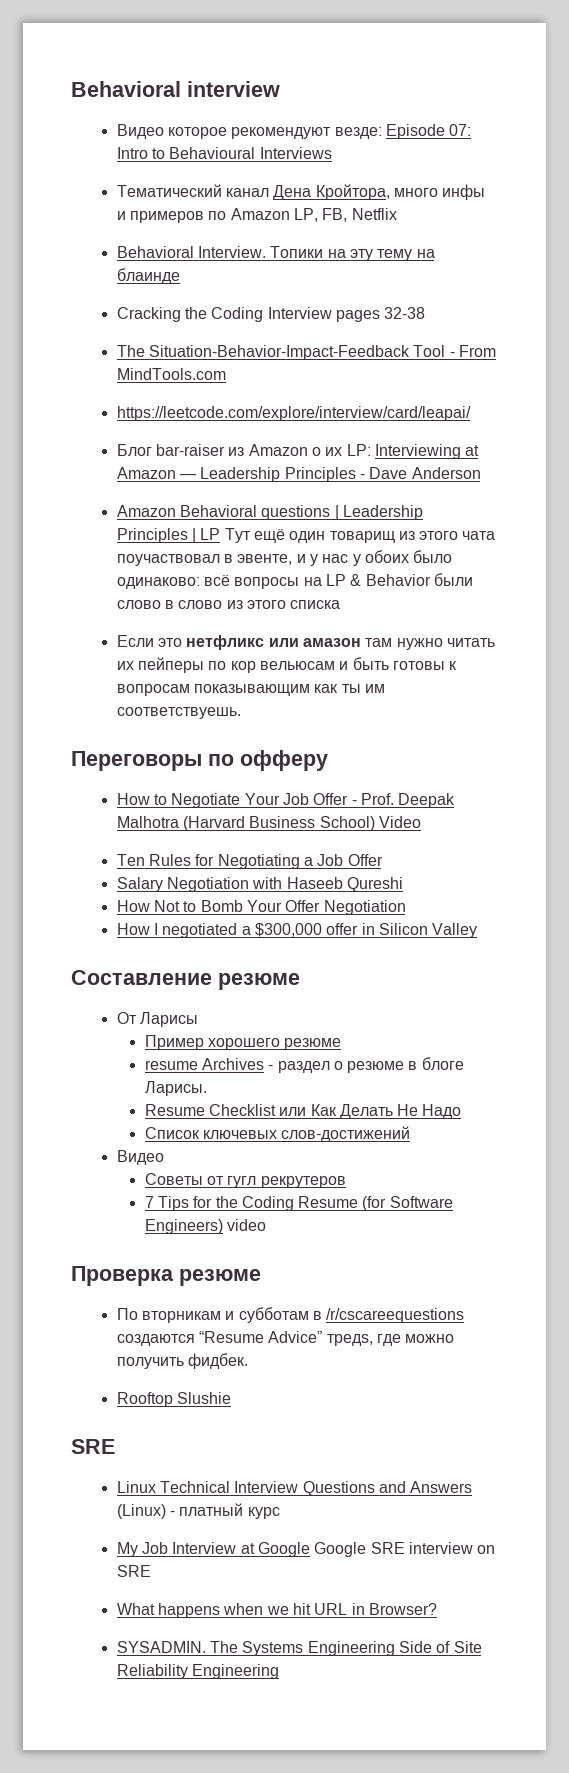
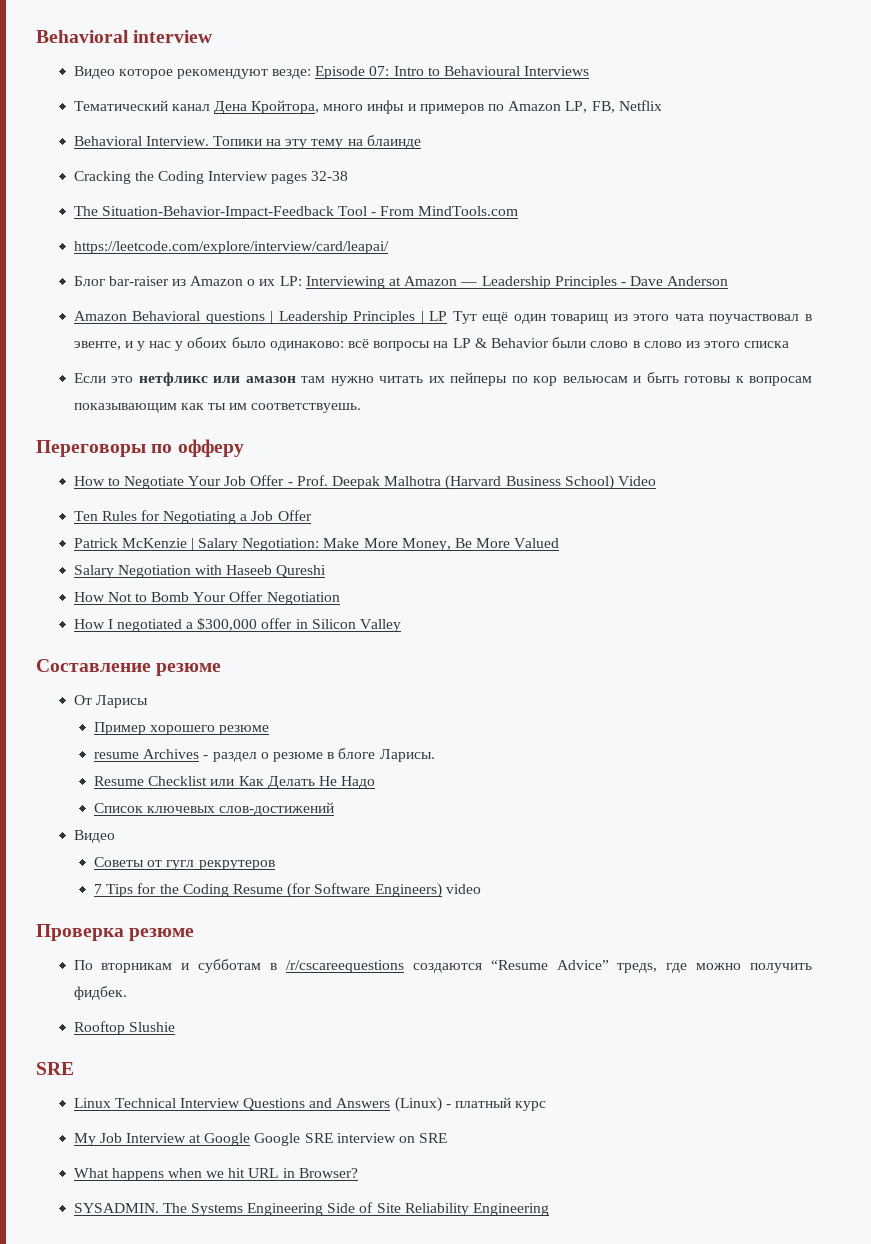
(383, 860) none -> [73,538,560,551] // Patrick McKenzie | Salary Negotiation: Make More Money, Be More Valued

